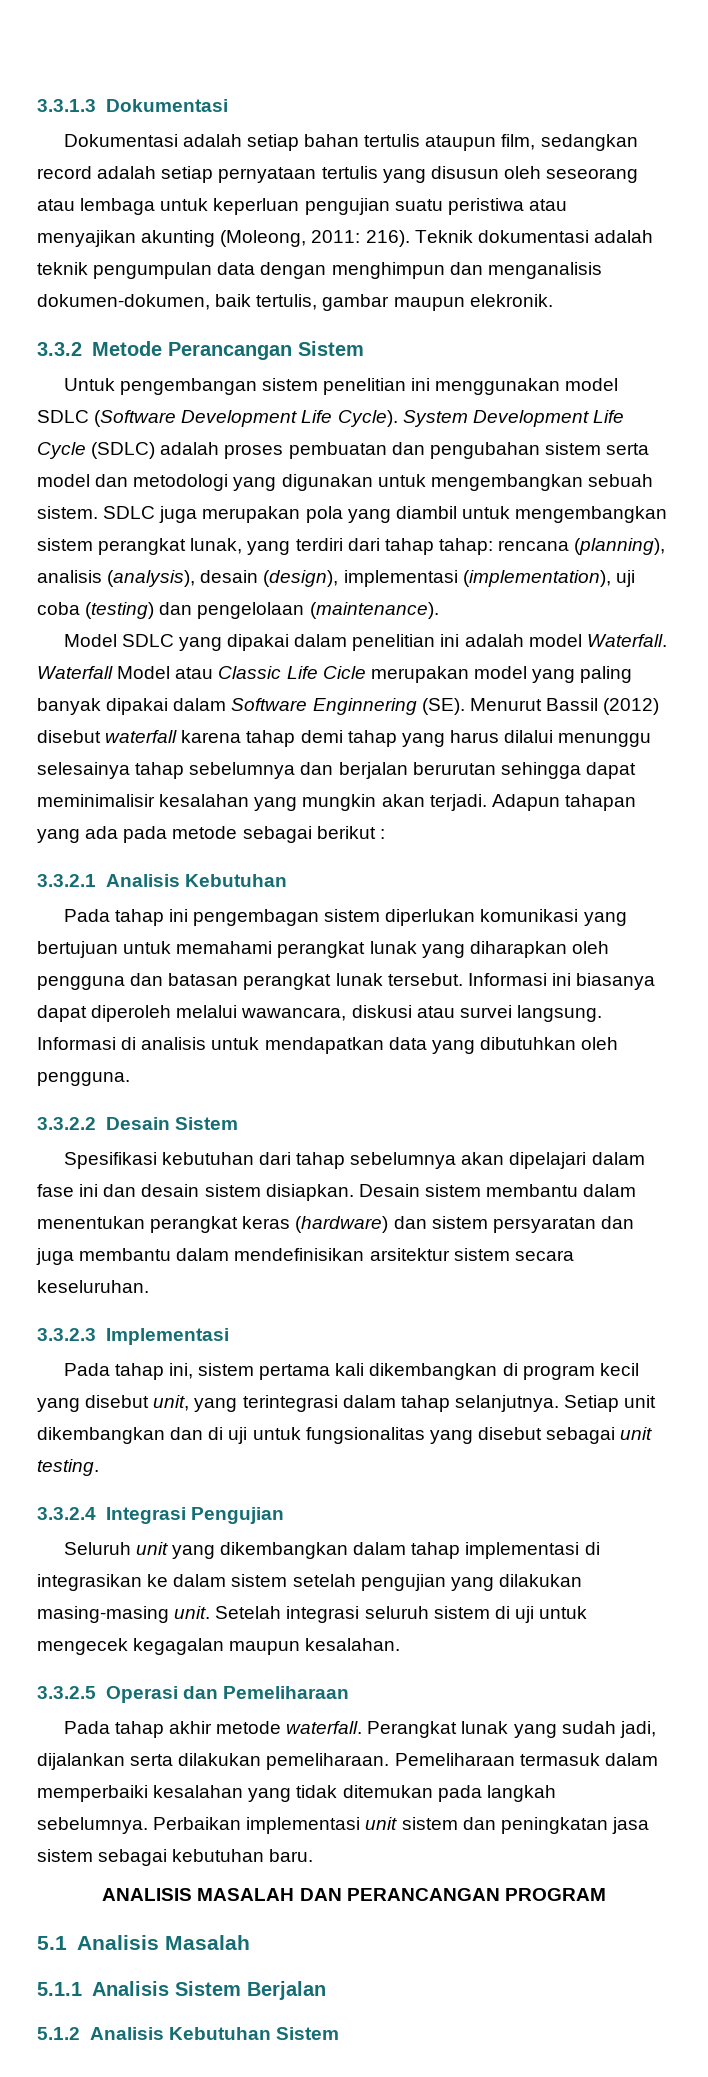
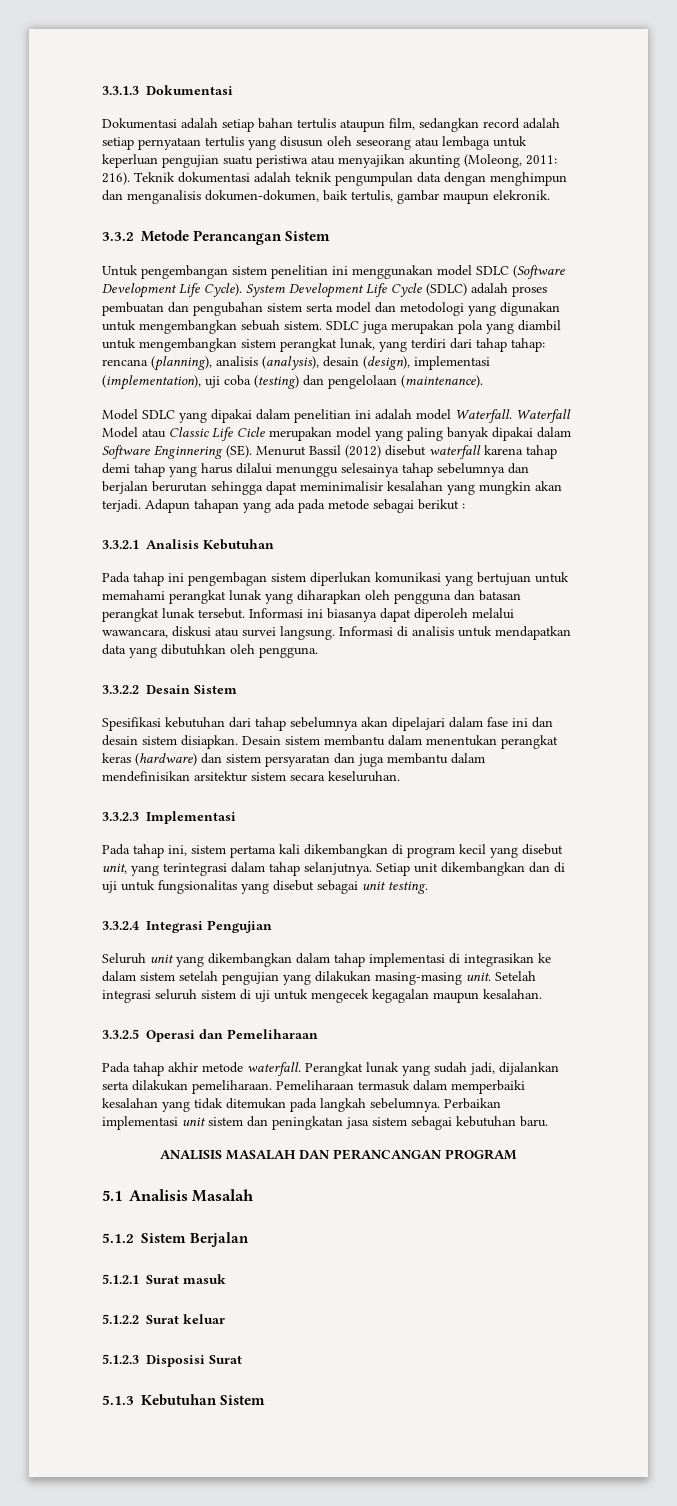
[37,1981,169,1996] 5.1.1 Analisis -> [102,1233,134,1243] 5.1.2
[37,2027,164,2040] 5.1.2 Analisis -> [102,1274,226,1284] [102,1314,225,1324] [102,1354,242,1367] [102,1395,134,1405] 5.1.2.1 Surat masuk // 5.1.2.2 Surat keluar // 5.1.2.3 Disposisi Surat // 5.1.3

